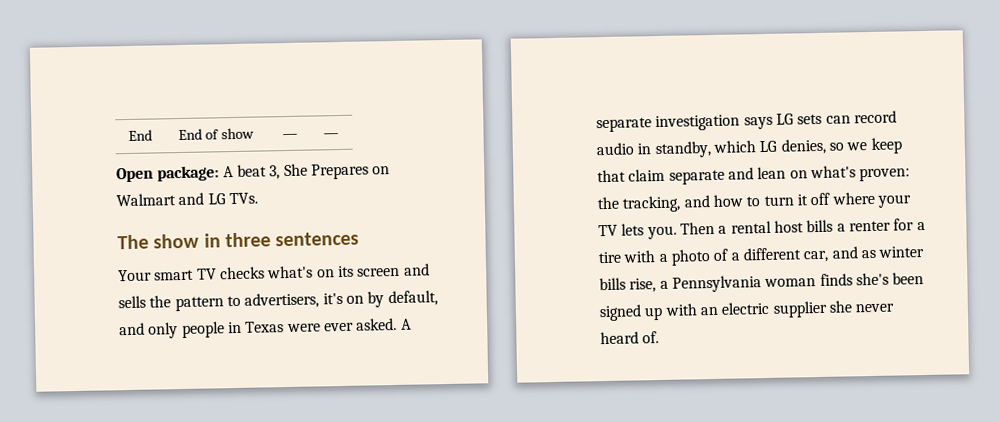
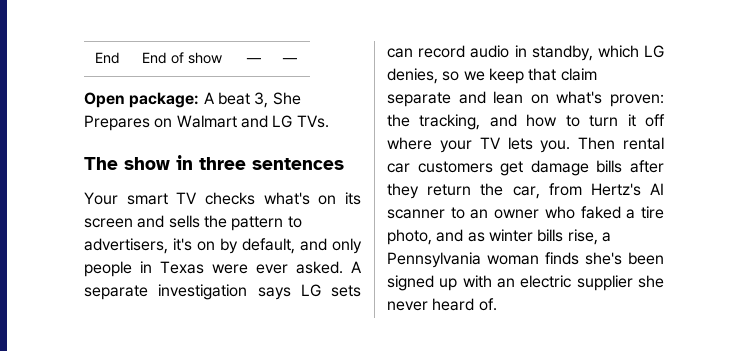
[718,218,926,234] [598,247,830,266] a rental host bills a renter for a tire with a photo of a different car, -> [623,137,664,150] [387,160,664,176] [387,183,664,199] [387,206,664,219] [387,229,432,245] rental car customers get damage bills after they return the car, from Hertz's AI scanner to an owner who faked a tire photo,

